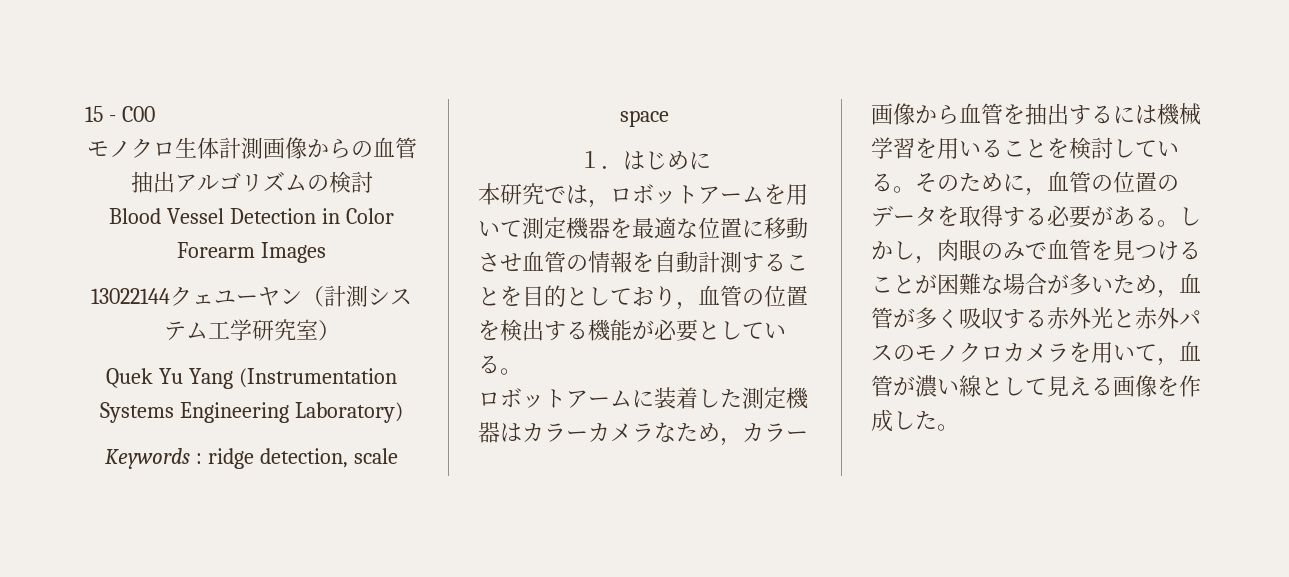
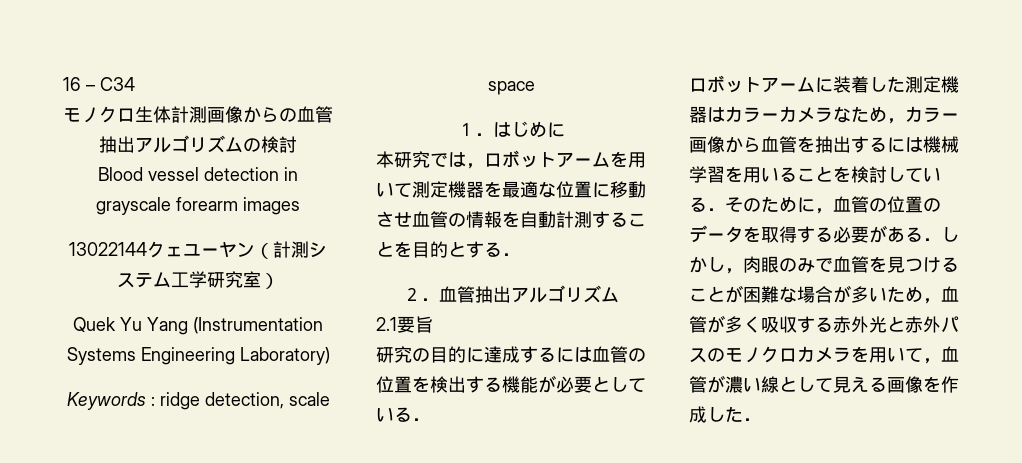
[85,106,155,122] 15 - C00 -> [63,77,135,91] 16 – C34
[167,208,394,224] [177,242,326,263] Vessel Detection in Color Forearm Images -> [148,167,298,181] [96,197,300,215] vessel detection in grayscale forearm images
[588,286,698,310] しており， -> [466,241,520,258] [403,285,619,303] [376,316,433,333] [376,346,592,363] する． // ２．血管抽出アルゴリズム // 2.1要旨 // 研究の目的に達成するには
[500,368,522,375] 。 -> [412,418,430,421] ．
[893,186,915,193] 。 -> [707,208,725,211] ．
[1157,220,1179,227] 。 -> [923,238,941,241] ．
[937,424,959,431] 。 -> [743,418,761,421] ．

